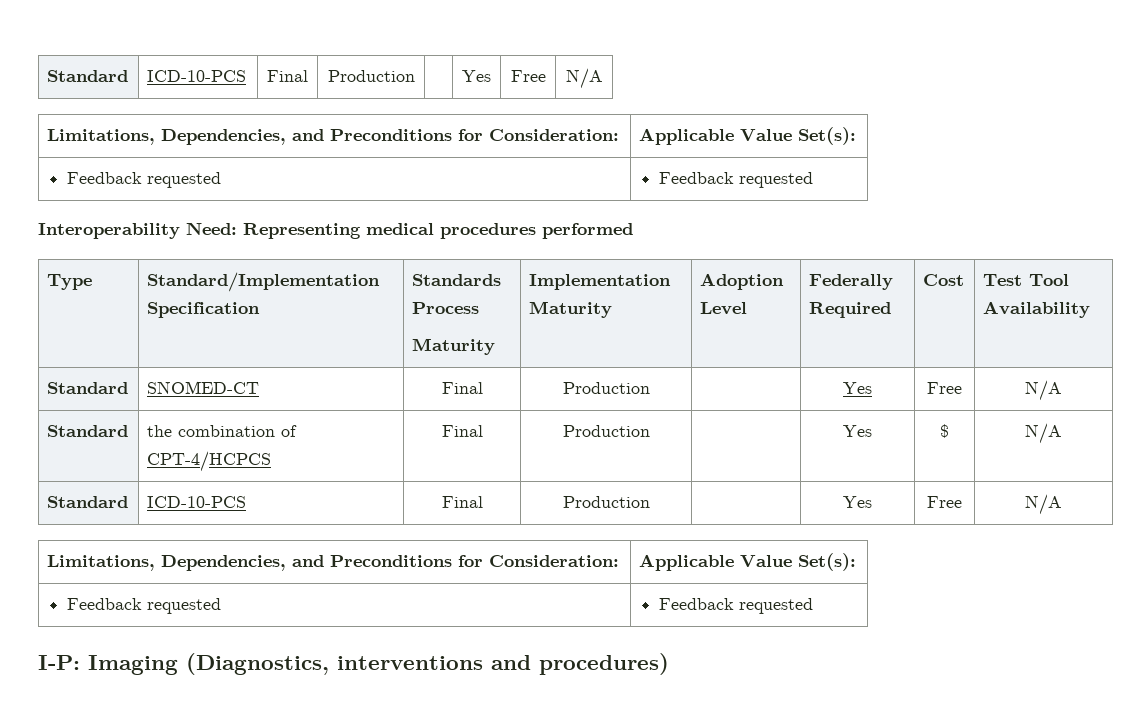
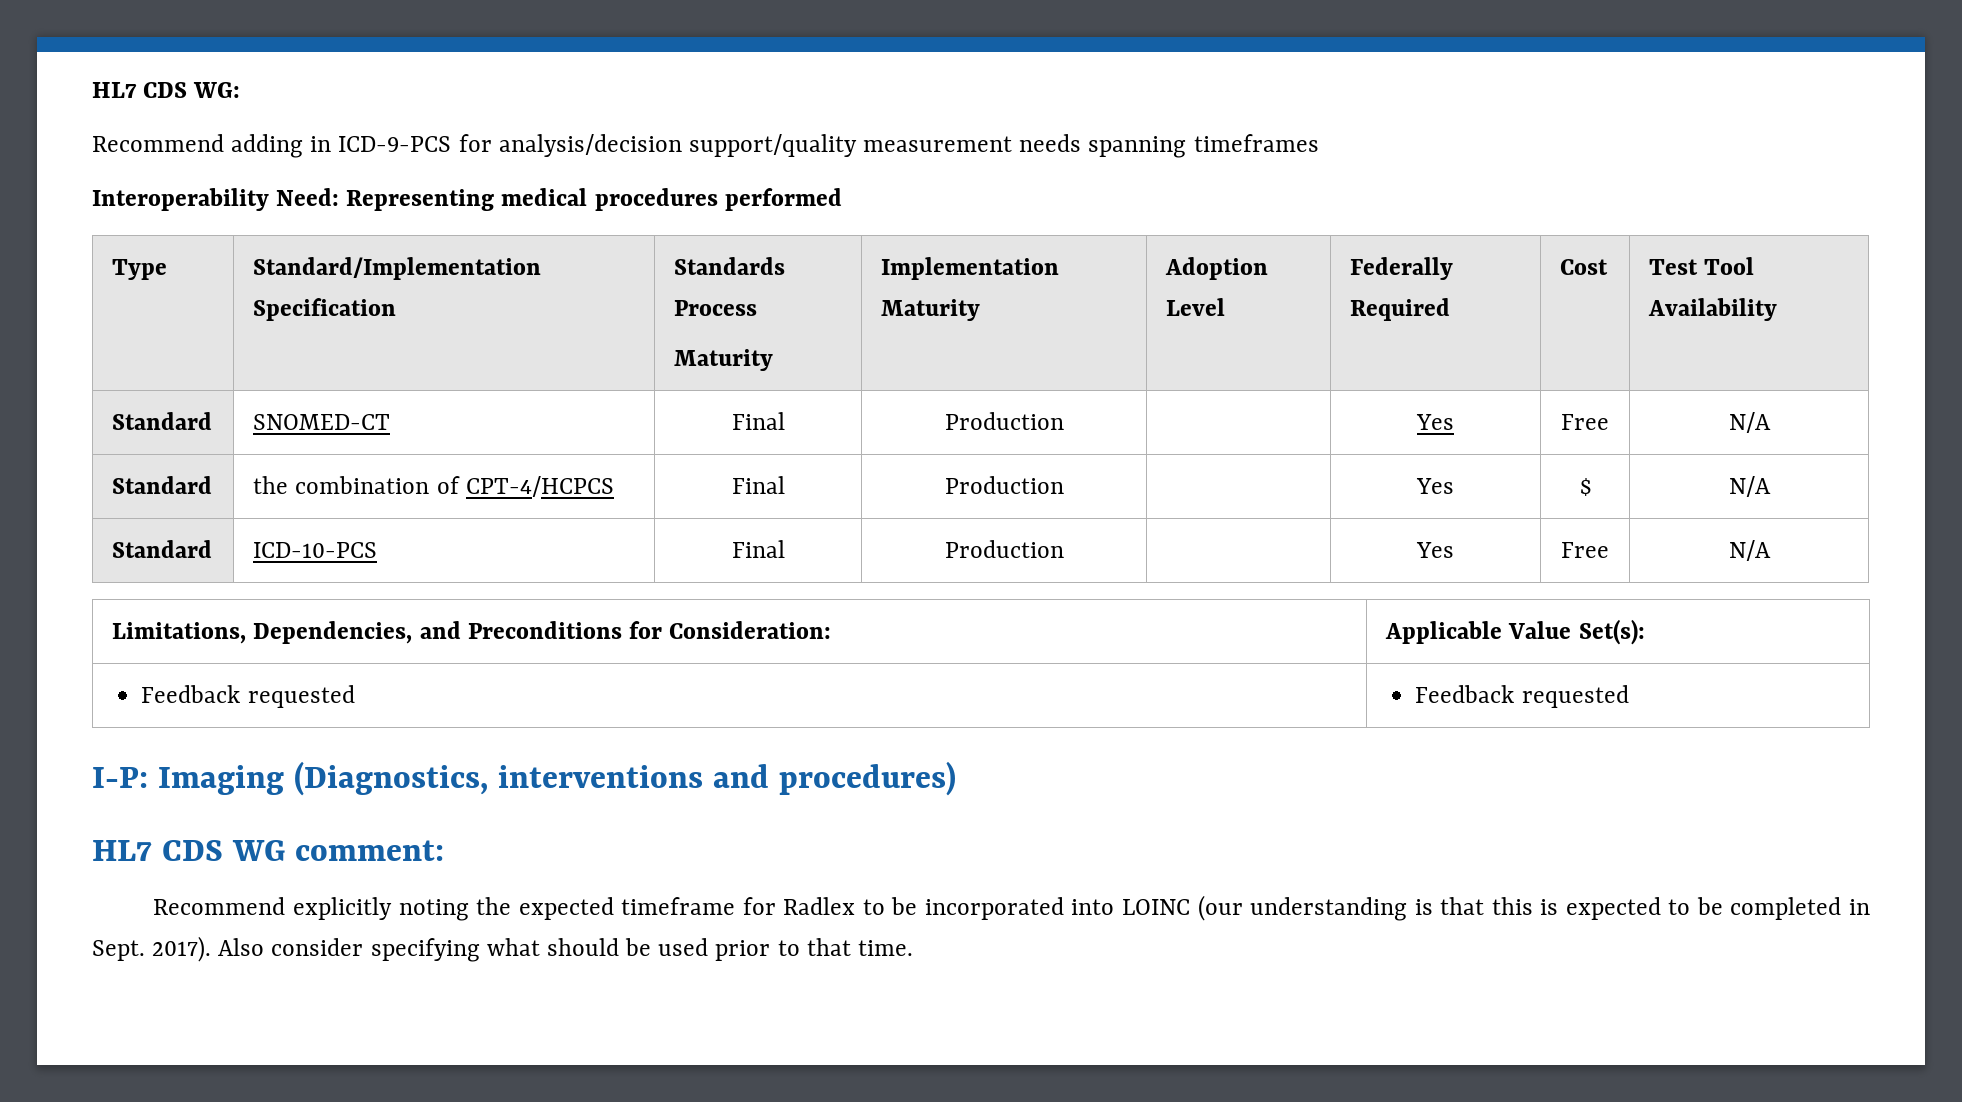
[47,70,129,82] [147,70,247,82] [267,70,308,82] [327,70,415,82] [462,70,491,82] [510,70,546,82] [565,68,603,89] [47,129,620,145] [639,127,857,145] [66,172,221,188] [658,172,813,188] Standard | ICD-10-PCS | Final | Production | | Yes | Free | N/A // Limitations, Dependencies, and Preconditions for Consideration: | Applicable Value Set(s): // Feedback requested | Feedback requested -> [92,82,241,98] [92,134,1319,158] HL7 CDS WG: // Recommend adding in ICD-9-PCS for analysis/decision support/quality measurement needs spanning timeframes
(669, 664) none -> [92,840,444,861] [153,895,1870,921] [92,936,913,962] // HL7 CDS WG comment: // Recommend explicitly noting the expected timeframe for Radlex to be incorporated into LOINC (our understanding is that this is expected to be completed in Sept. 2017). Also consider specifying what should be used prior to that time.

